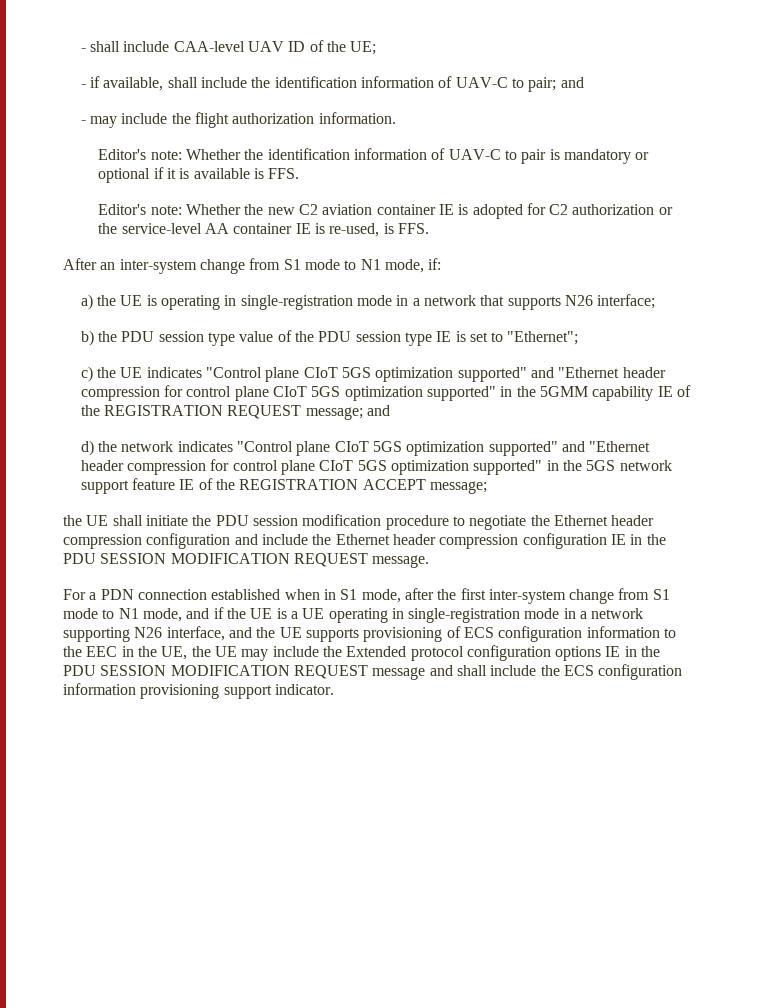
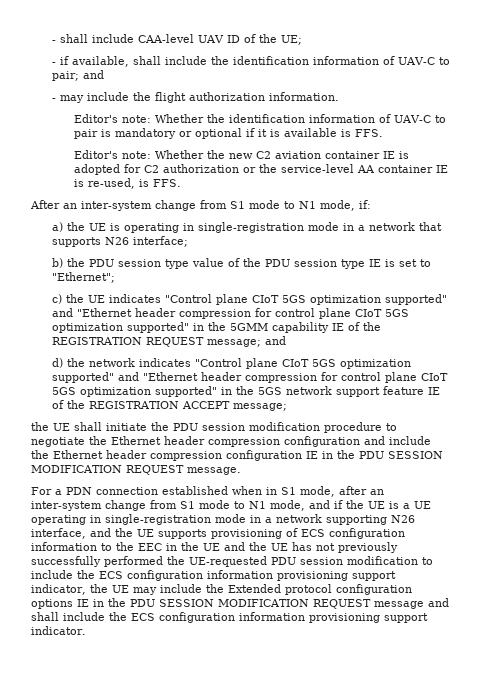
[437,588,486,600] the first -> [370,489,384,495] an
[161,646,188,660] UE, -> [203,542,398,553] [31,556,433,567] [31,570,396,581] [31,584,86,595] UE and the UE has not previously successfully performed the UE-requested PDU session modification to include the ECS configuration information provisioning support indicator,

